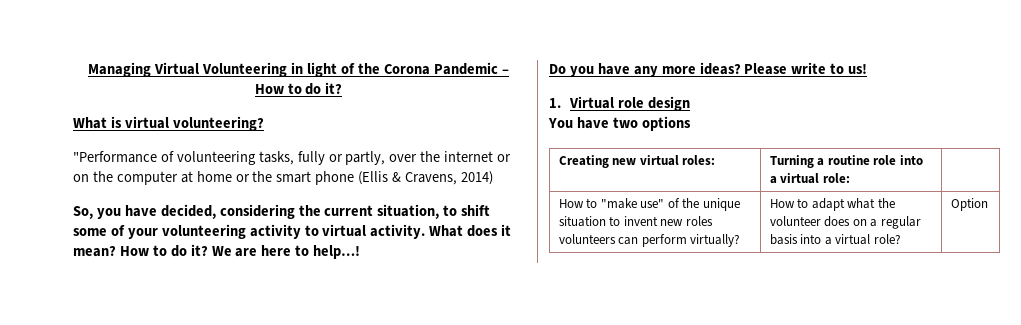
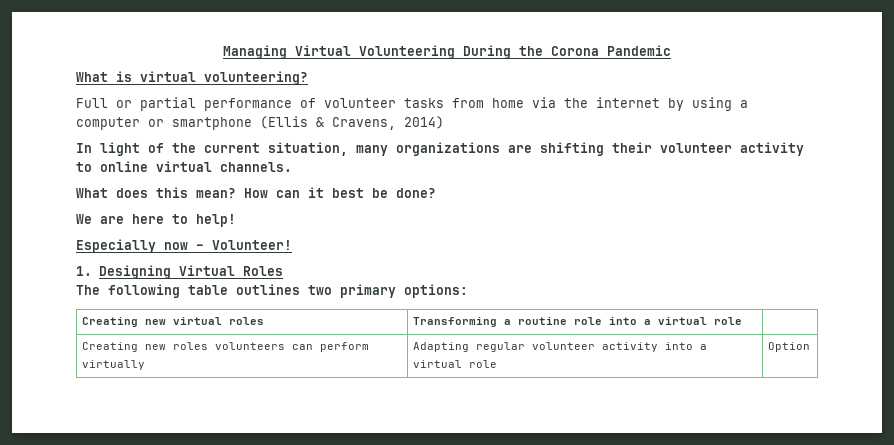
[291,62,355,77] in light of -> [463,45,511,59] During
[501,69,509,74] [254,82,343,95] – How to do it? -> (671, 50) none
[73,151,512,165] [73,171,493,185] [73,204,491,219] [73,224,426,239] "Performance of volunteering tasks, fully or partly, over the internet or on the computer at home or the smart phone (Ellis & Cravens, 2014) // So, you have decided, considering the current situation, to shift some of your volunteering activity to virtual activity. -> [76,97,748,111] [76,116,444,130] [76,142,804,156] [76,161,292,172] Full or partial performance of volunteer tasks from home via the internet by using a computer or smartphone (Ellis & Cravens, 2014) // In light of the current situation, many organizations are shifting their volunteer activity to online virtual channels. //
[501,224,512,236] it -> [156,187,188,198] this
[152,244,361,259] [549,62,868,77] [549,96,690,111] [548,116,691,131] to do it? We are here to help…! // Do you have any more ideas? Please write to us! // 1. Virtual role design // You have two options -> [276,187,436,198] [76,214,236,227] [76,239,292,253] [76,265,283,279] [76,284,468,298] can it best be done? // We are here to help! // Especially now – Volunteer! // 1. Designing Virtual Roles // The following table outlines two primary options:
[682,155,716,165] [769,155,814,168] roles: | Turning -> [228,317,264,325] [412,317,497,327] roles | Transforming
[822,173,850,183] [558,198,740,211] [558,216,658,227] role: | // How to "make use" of the unique situation to invent -> [713,317,742,325] [81,342,138,352] role | // Creating
[690,234,741,247] [769,198,895,211] [769,216,921,229] [769,234,901,245] virtually? | How to adapt what the volunteer does on a regular basis into a virtual role? -> [81,360,145,370] [412,342,707,352] [412,360,497,368] virtually | Adapting regular volunteer activity into a virtual role

